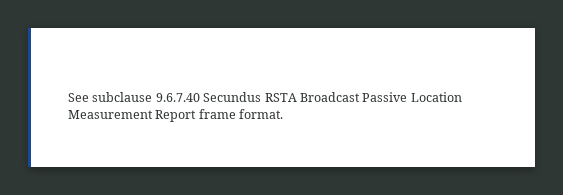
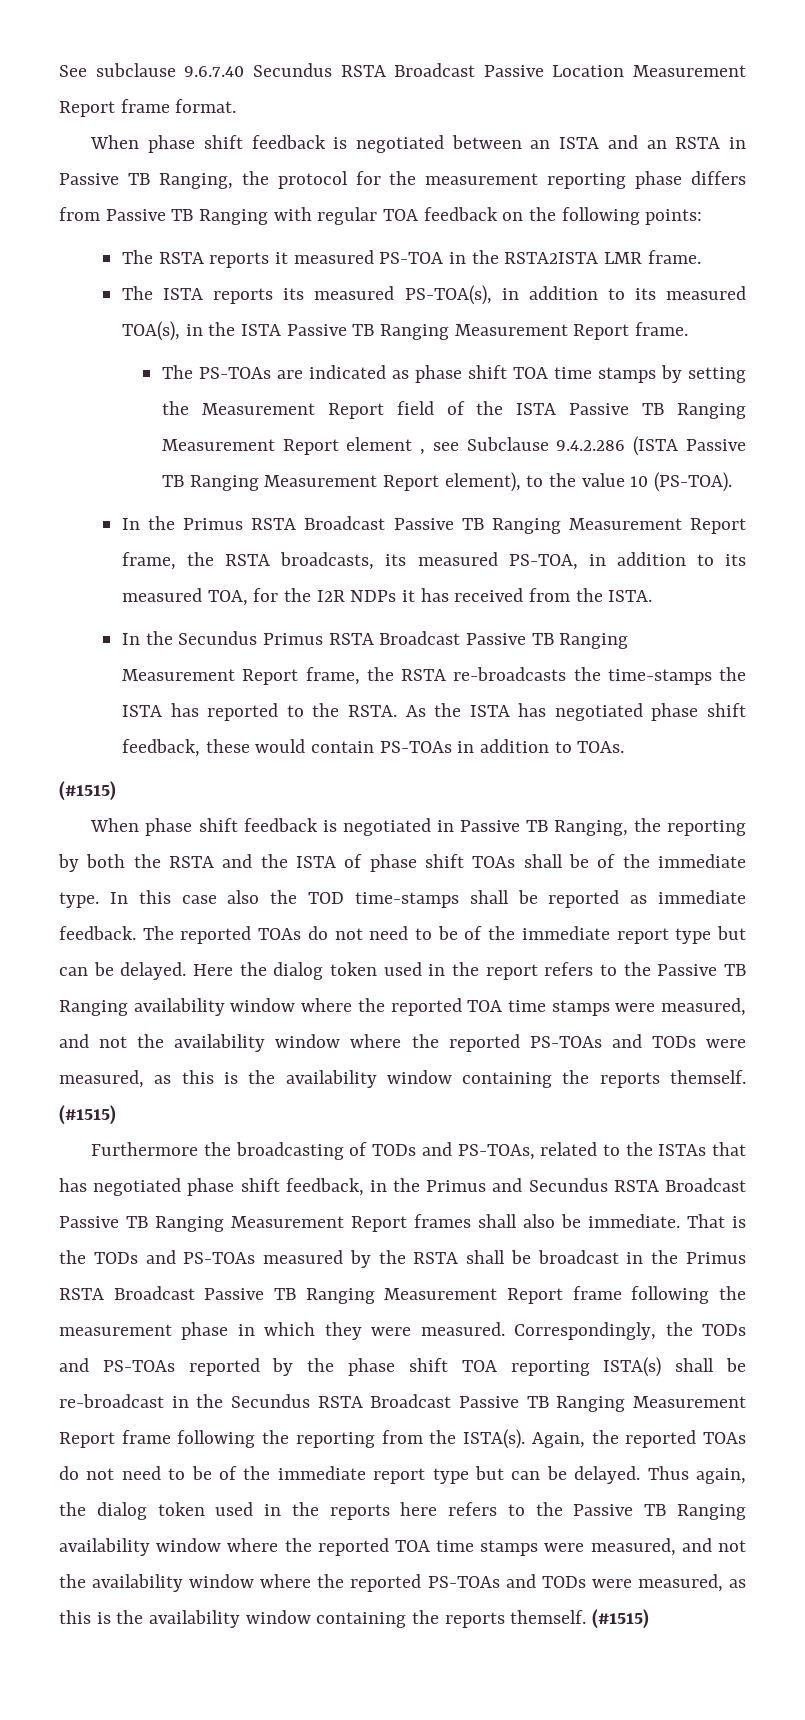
(284, 114) none -> [90,135,746,153] [59,171,746,189] [59,207,703,225] [122,250,701,268] [122,285,746,305] [122,321,689,341] [161,365,747,383] [161,401,746,419] [161,436,746,456] [161,472,732,492] [122,516,746,534] [122,552,746,570] [122,588,653,606] [122,631,629,649] [122,667,746,685] [122,703,746,721] [122,739,625,757] [59,781,116,801] [90,818,746,836] [58,854,746,872] [59,890,746,908] [59,926,746,944] [59,962,746,980] [59,998,746,1016] [59,1034,746,1052] [59,1070,746,1088] [59,1105,116,1125] [91,1142,746,1160] [59,1178,746,1196] [59,1214,746,1232] [59,1250,746,1268] [59,1286,746,1304] [59,1322,747,1340] [59,1357,747,1377] [59,1394,747,1412] [59,1429,747,1449] [59,1466,746,1484] [59,1502,746,1520] [59,1538,746,1556] [59,1574,746,1592] [59,1609,650,1629] // When phase shift feedback is negotiated between an ISTA and an RSTA in Passive TB Ranging, the protocol for the measurement reporting phase differs from Passive TB Ranging with regular TOA feedback on the following points: // The RSTA reports it measured PS-TOA in the RSTA2ISTA LMR frame. // The ISTA reports its measured PS-TOA(s), in addition to its measured TOA(s), in the ISTA Passive TB Ranging Measurement Report frame. // The PS-TOAs are indicated as phase shift TOA time stamps by setting the Measurement Report field of the ISTA Passive TB Ranging Measurement Report element , see Subclause 9.4.2.286 (ISTA Passive TB Ranging Measurement Report element), to the value 10 (PS-TOA). // In the Primus RSTA Broadcast Passive TB Ranging Measurement Report frame, the RSTA broadcasts, its measured PS-TOA, in addition to its measured TOA, for the I2R NDPs it has received from the ISTA. // In the Secundus Primus RSTA Broadcast Passive TB Ranging Measurement Report frame, the RSTA re-broadcasts the time-stamps the ISTA has reported to the RSTA. As the ISTA has negotiated phase shift feedback, these would contain PS-TOAs in addition to TOAs. // (#1515) // When phase shift feedback is negotiated in Passive TB Ranging, the reporting by both the RSTA and the ISTA of phase shift TOAs shall be of the immediate type. In this case also the TOD time-stamps shall be reported as immediate feedback. The reported TOAs do not need to be of the immediate report type but can be delayed. Here the dialog token used in the report refers to the Passive TB Ranging availability window where the reported TOA time stamps were measured, and not the availability window where the reported PS-TOAs and TODs were measured, as this is the availability window containing the reports themself. (#1515) // Furthermore the broadcasting of TODs and PS-TOAs, related to the ISTAs that has negotiated phase shift feedback, in the Primus and Secundus RSTA Broadcast Passive TB Ranging Measurement Report frames shall also be immediate. That is the TODs and PS-TOAs measured by the RSTA shall be broadcast in the Primus RSTA Broadcast Passive TB Ranging Measurement Report frame following the measurement phase in which they were measured. Correspondingly, the TODs and PS-TOAs reported by the phase shift TOA reporting ISTA(s) shall be re-broadcast in the Secundus RSTA Broadcast Passive TB Ranging Measurement Report frame following the reporting from the ISTA(s). Again, the reported TOAs do not need to be of the immediate report type but can be delayed. Thus again, the dialog token used in the reports here refers to the Passive TB Ranging availability window where the reported TOA time stamps were measured, and not the availability window where the reported PS-TOAs and TODs were measured, as this is the availability window containing the reports themself. (#1515)

